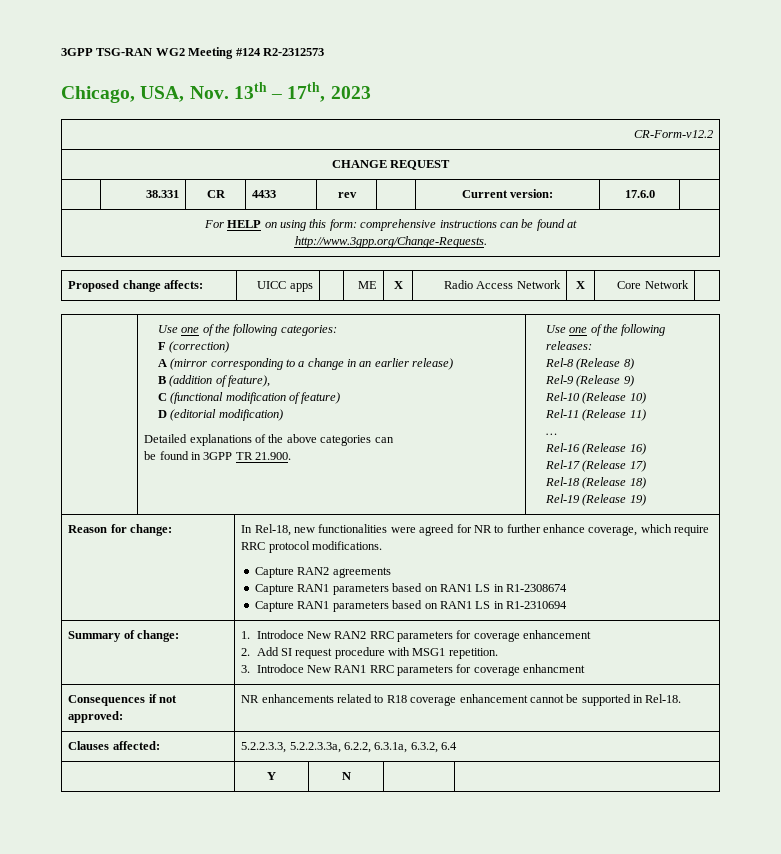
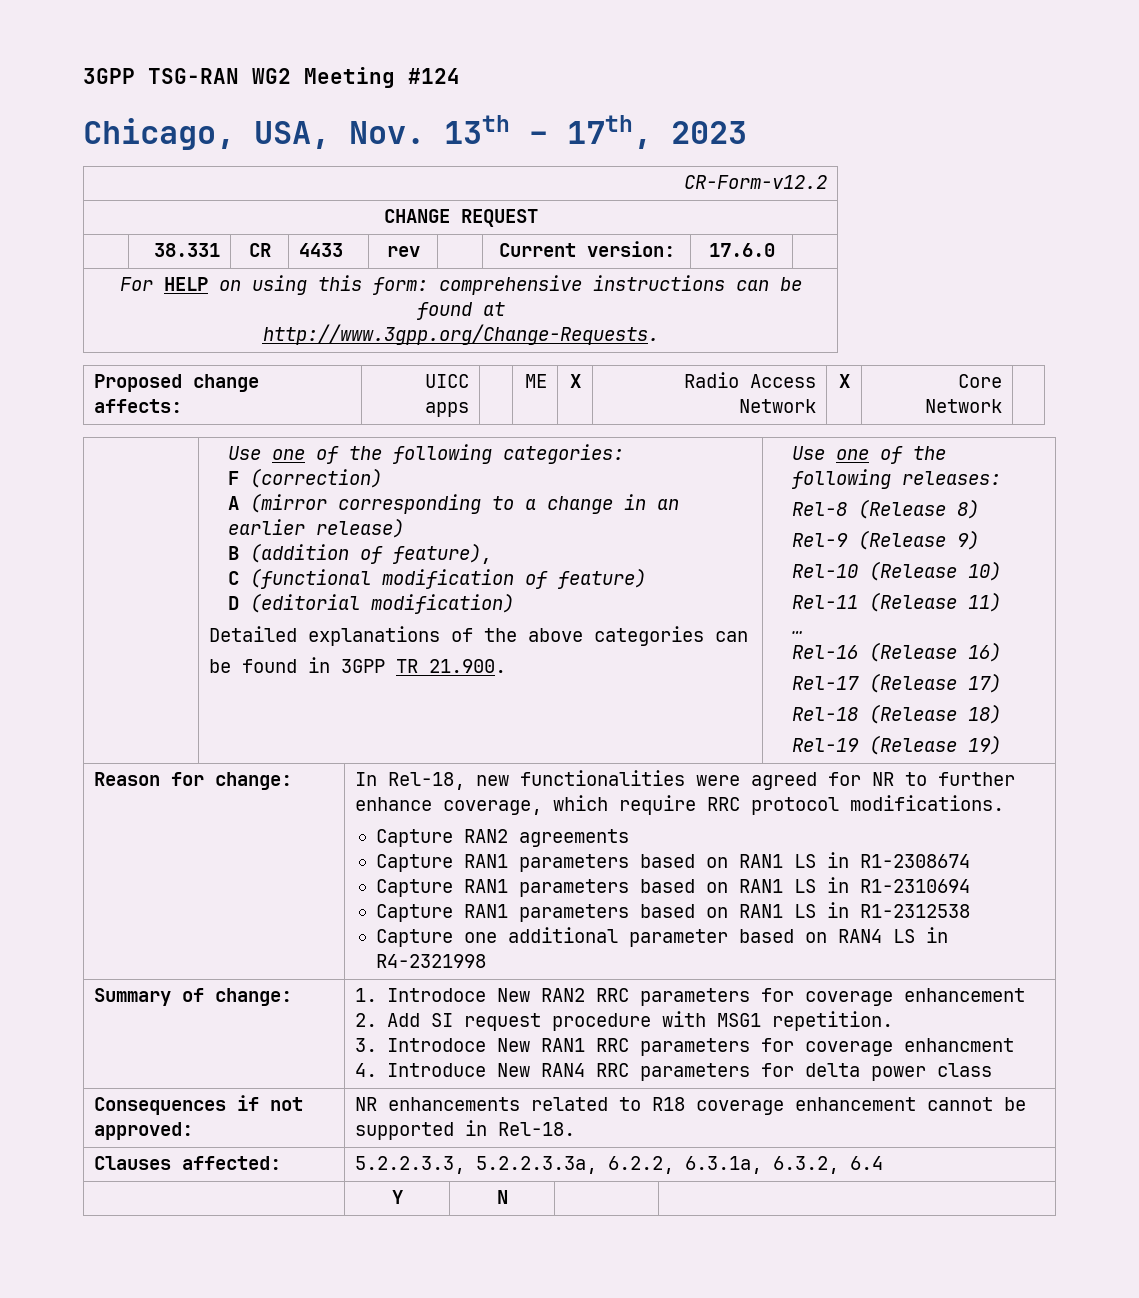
[262,48,324,56] R2-2312573 -> (460, 76) none
(568, 605) none -> [375,902,970,922] [375,927,948,947] [375,954,486,968] // Capture RAN1 parameters based on RAN1 LS in R1-2312538 // Capture one additional parameter based on RAN4 LS in R4-2321998
(586, 668) none -> [355,1063,992,1081] // 4. Introduce New RAN4 RRC parameters for delta power class

